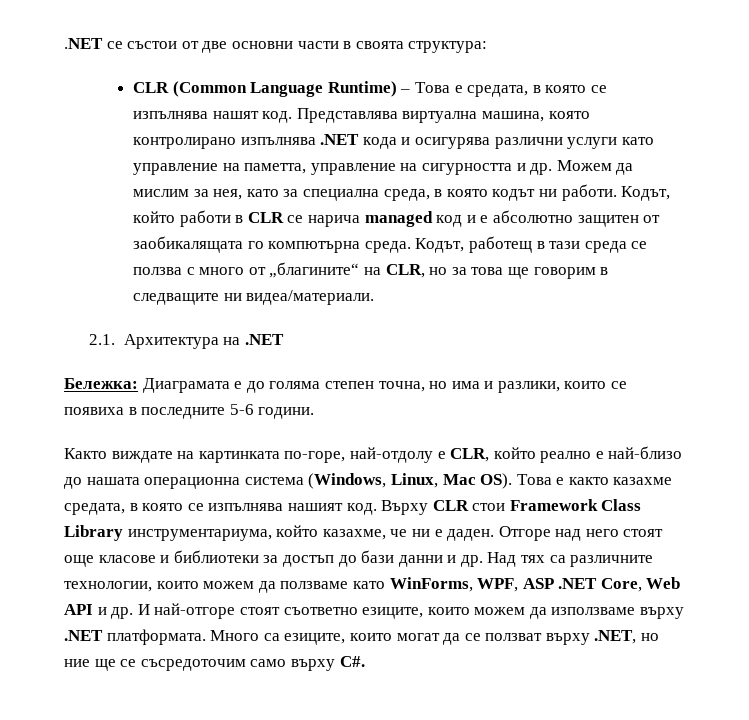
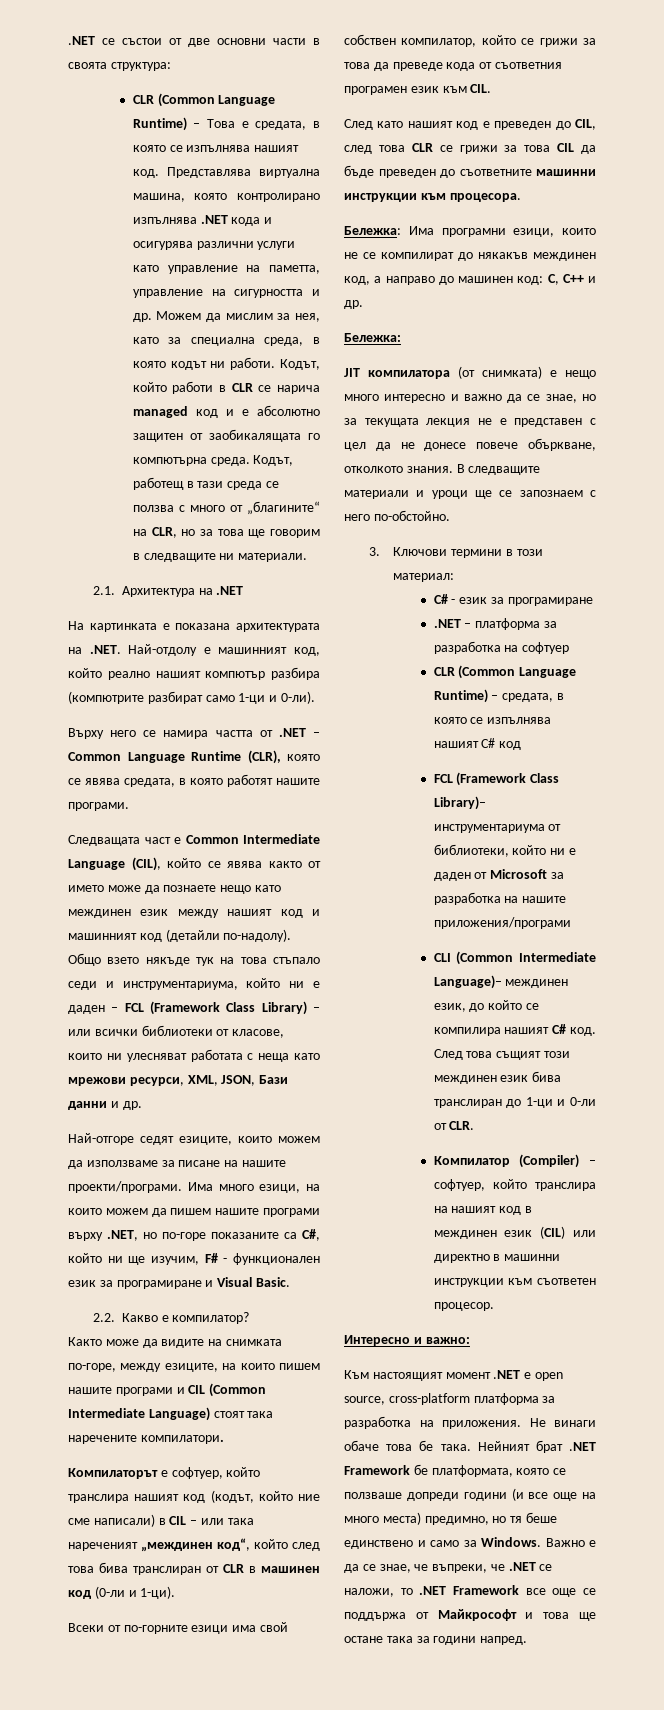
[212,111,259,119] нашят -> [254,145,300,152] нашият
[246,290,375,305] видеа/материали. -> [238,553,308,562] материали.
[64,378,628,393] [64,404,315,419] [64,446,683,463] [64,473,673,489] [64,499,642,515] [64,525,664,541] [64,550,654,567] [64,577,681,593] [64,603,685,619] [64,629,660,645] [64,656,365,671] Бележка: Диаграмата е до голяма степен точна, но има и разлики, които се появиха в последните 5-6 години. // Както виждате на картинката по-горе, най-отдолу е CLR, който реално е най-близо до нашата операционна система (Windows, Linux, Mac OS). Това е както казахме средата, в която се изпълнява нашият код. Върху CLR стои Framework Class Library инструментариума, който казахме, че ни е даден. Отгоре над него стоят още класове и библиотеки за достъп до бази данни и др. Над тях са различните технологии, които можем да ползваме като WinForms, WPF, ASP .NET Core, Web API и др. И най-отгоре стоят съответно езиците, които можем да използваме върху .NET платформата. Много са езиците, които могат да се ползват върху .NET, но ние ще се съсредоточим само върху C#. -> [68,621,320,632] [68,644,320,656] [68,667,320,680] [68,691,315,704] [68,728,320,739] [68,750,320,764] [68,774,320,787] [68,802,129,811] [68,834,320,846] [68,857,321,871] [68,885,281,894] [68,909,320,918] [68,929,292,942] [68,953,320,966] [68,978,320,990] [68,1001,320,1015] [68,1025,285,1038] [68,1049,320,1062] [68,1075,289,1086] [68,1101,142,1110] [68,1133,320,1145] [68,1160,286,1169] [68,1181,320,1193] [68,1208,320,1217] [68,1229,320,1241] [68,1253,320,1265] [68,1277,290,1289] [92,1312,250,1324] [68,1337,282,1348] [68,1363,320,1372] [68,1383,267,1397] [68,1407,274,1421] [68,1435,224,1444] [68,1467,261,1479] [68,1490,320,1503] [68,1514,254,1527] [68,1538,320,1552] [68,1562,320,1575] [68,1586,176,1599] [68,1622,288,1634] [344,34,596,47] [344,62,562,71] [344,84,492,95] [344,119,596,130] [344,143,596,154] [344,165,596,178] [344,193,521,202] [344,226,596,237] [344,252,596,261] [344,274,596,285] [344,300,363,309] [344,333,401,342] [344,366,596,379] [344,394,596,403] [344,418,596,427] [344,438,596,451] [344,464,541,475] [344,490,596,499] [344,510,450,521] [368,547,543,558] [393,573,455,582] [433,594,593,606] [433,618,557,630] [433,641,570,654] [433,665,577,679] [433,689,564,703] [433,717,552,724] [433,738,522,750] [433,772,560,786] [433,796,486,810] [433,824,562,833] [433,844,576,857] [433,869,564,881] [433,892,567,905] [433,917,571,929] [433,951,596,965] [433,975,569,989] [433,1000,539,1012] [433,1024,596,1036] [433,1049,570,1060] [433,1071,562,1084] [433,1097,596,1108] [433,1121,475,1130] [433,1154,596,1168] [433,1179,596,1191] [433,1206,532,1215] [433,1226,596,1239] [433,1254,561,1263] [433,1278,596,1287] [433,1302,494,1311] [344,1335,470,1346] [344,1370,563,1381] [344,1393,556,1405] [344,1416,596,1429] [344,1440,596,1453] [344,1464,567,1477] [344,1488,596,1501] [344,1512,557,1525] [344,1537,596,1549] [344,1562,553,1573] [344,1585,596,1597] [344,1609,596,1621] [344,1636,528,1645] На картинката е показана архитектурата на .NET. Най-отдолу е машинният код, който реално нашият компютър разбира (компютрите разбират само 1-ци и 0-ли). // Върху него се намира частта от .NET – Common Language Runtime (CLR), която се явява средата, в която работят нашите програми. // Следващата част е Common Intermediate Language (CIL), който се явява както от името може да познаете нещо като междинен език между нашият код и машинният код (детайли по-надолу). Общо взето някъде тук на това стъпало седи и инструментариума, който ни е даден – FCL (Framework Class Library) – или всички библиотеки от класове, които ни улесняват работата с неща като мрежови ресурси, XML, JSON, Бази данни и др. // Най-отгоре седят езиците, които можем да използваме за писане на нашите проекти/програми. Има много езици, на които можем да пишем нашите програми върху .NET, но по-горе показаните са C#, който ни ще изучим, F# - функционален език за програмиране и Visual Basic. // 2.2. Какво е компилатор? // Както може да видите на снимката по-горе, между езиците, на които пишем нашите програми и CIL (Common Intermediate Language) стоят така наречените компилатори. // Компилаторът е софтуер, който транслира нашият код (кодът, който ние сме написали) в CIL – или така нареченият „междинен код“, който след това бива транслиран от CLR в машинен код (0-ли и 1-ци). // Всеки от по-горните езици има свой собствен компилатор, който се грижи за това да преведе кода от съответния програмен език към CIL. // След като нашият код е преведен до CIL, след това CLR се грижи за това CIL да бъде преведен до съответните машинни инструкции към процесора. // Бележка: Има програмни езици, които не се компилират до някакъв междинен код, а направо до машинен код: C, C++ и др. // Бележка: // JIT компилатора (от снимката) е нещо много интересно и важно да се знае, но за текущата лекция не е представен с цел да не донесе повече объркване, отколкото знания. В следващите материали и уроци ще се запознаем с него по-обстойно. // 3. Ключови термини в този материал: // C# - език за програмиране // .NET – платформа за разработка на софтуер // CLR (Common Language Runtime) – средата, в която се изпълнява нашият C# код // FCL (Framework Class Library)– инструментариума от библиотеки, който ни е даден от Microsoft за разработка на нашите приложения/програми // CLI (Common Intermediate Language)– междинен език, до който се компилира нашият C# код. След това същият този междинен език бива транслиран до 1-ци и 0-ли от CLR. // Компилатор (Compiler) – софтуер, който транслира на нашият код в междинен език (CIL) или директно в машинни инструкции към съответен процесор. // Интересно и важно: // Към настоящият момент .NET е open source, cross-platform платформа за разработка на приложения. Не винаги обаче това бе така. Нейният брат .NET Framework бе платформата, която се ползваше допреди години (и все още на много места) предимно, но тя беше единствено и само за Windows. Важно е да се знае, че въпреки, че .NET се наложи, то .NET Framework все още се поддържа от Майкрософт и това ще остане така за години напред.

